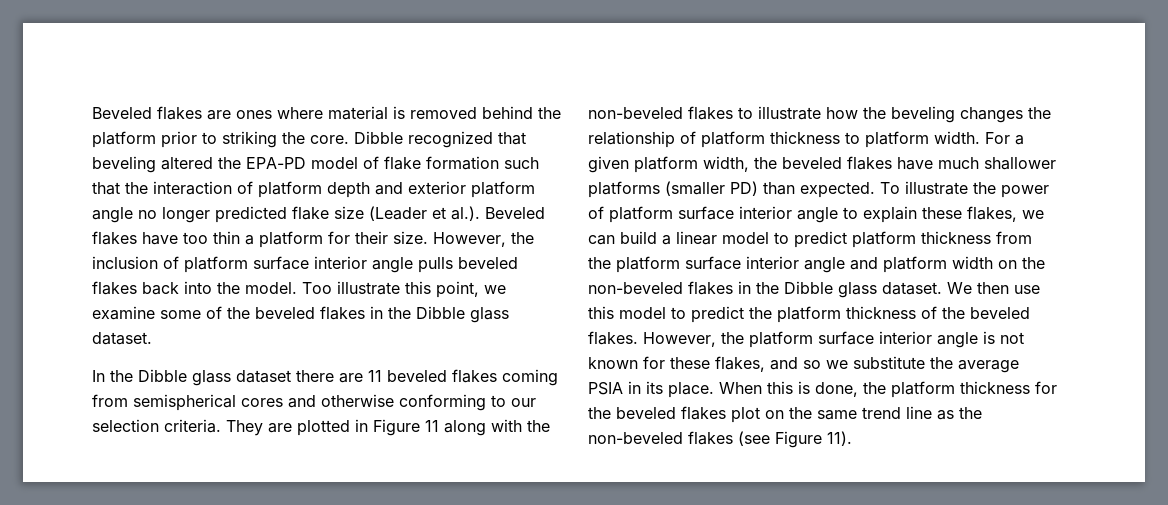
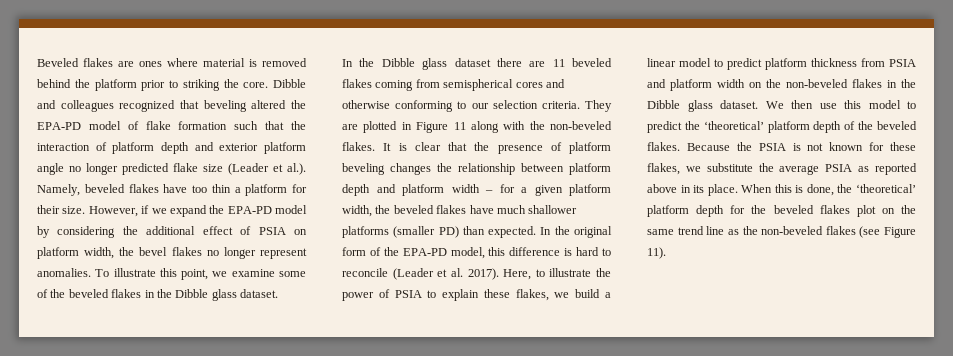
(403, 137) none -> [37,100,114,112] and colleagues
[485,207,545,219] Beveled -> [37,184,125,196] Namely, beveled
[511,232,534,244] [92,256,518,273] [92,281,332,295] the inclusion of platform surface interior angle pulls beveled flakes back into the model. Too -> [141,205,307,217] [37,226,307,238] [37,247,307,259] [37,268,110,277] if we expand the EPA-PD model by considering the additional effect of PSIA on platform width, the bevel flakes no longer represent anomalies. To
[688,106,1051,123] [588,131,1010,148] flakes to illustrate how the beveling changes the relationship of platform thickness to platform width. For -> [342,142,611,154] [342,163,611,175] [342,184,515,196] flakes. It is clear that the presence of platform beveling changes the relationship between platform depth and platform width – for
[880,181,1049,198] [588,206,838,223] To illustrate the power of platform surface interior angle -> [540,226,612,238] [342,247,611,259] [342,268,611,280] [342,289,422,301] In the original form of the EPA-PD model, this difference is hard to reconcile (Leader et al. 2017). Here, to illustrate the power of PSIA
[588,235,615,245] can -> (570, 295) none
[588,256,845,273] the platform surface interior angle -> [889,59,916,67] PSIA
[777,306,916,323] platform thickness -> [703,121,842,133] ‘theoretical’ platform depth
[643,331,978,348] However, the platform surface interior angle -> [686,142,786,151] Because the PSIA
[770,357,821,370] and so -> (680, 169) none
(623, 388) none -> [858,163,917,175] [647,184,677,193] as reported above
[891,381,1030,398] platform thickness -> [856,184,916,193] [647,205,725,217] ‘theoretical’ platform depth

